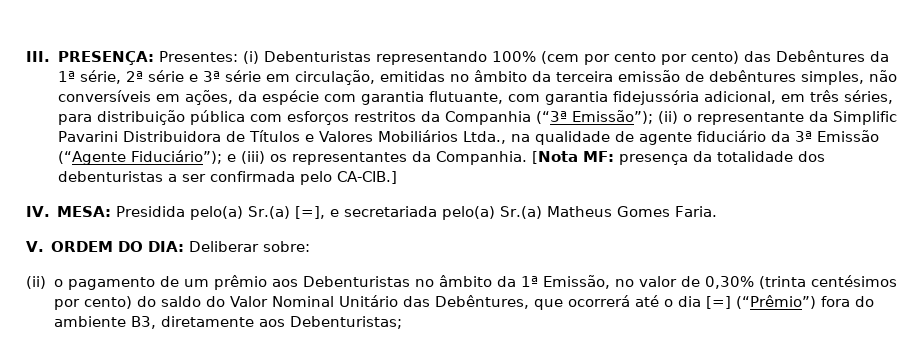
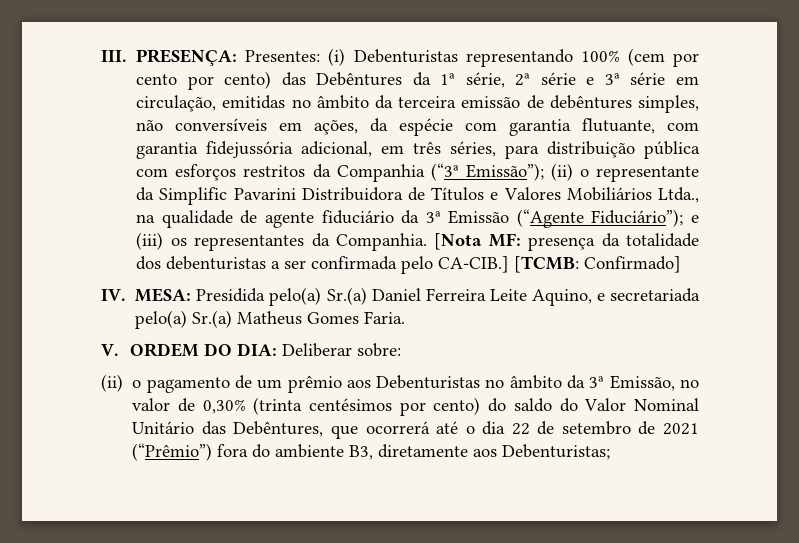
(397, 177) none -> [514,256,682,273] [TCMB: Confirmado]
[295,206,326,219] [=], -> [371,288,592,306] Daniel Ferreira Leite Aquino,
[520,276,538,287] 1ª -> [589,376,605,388] 3ª
[706,296,732,309] [=] -> [511,421,699,435] 22 de setembro de 2021

